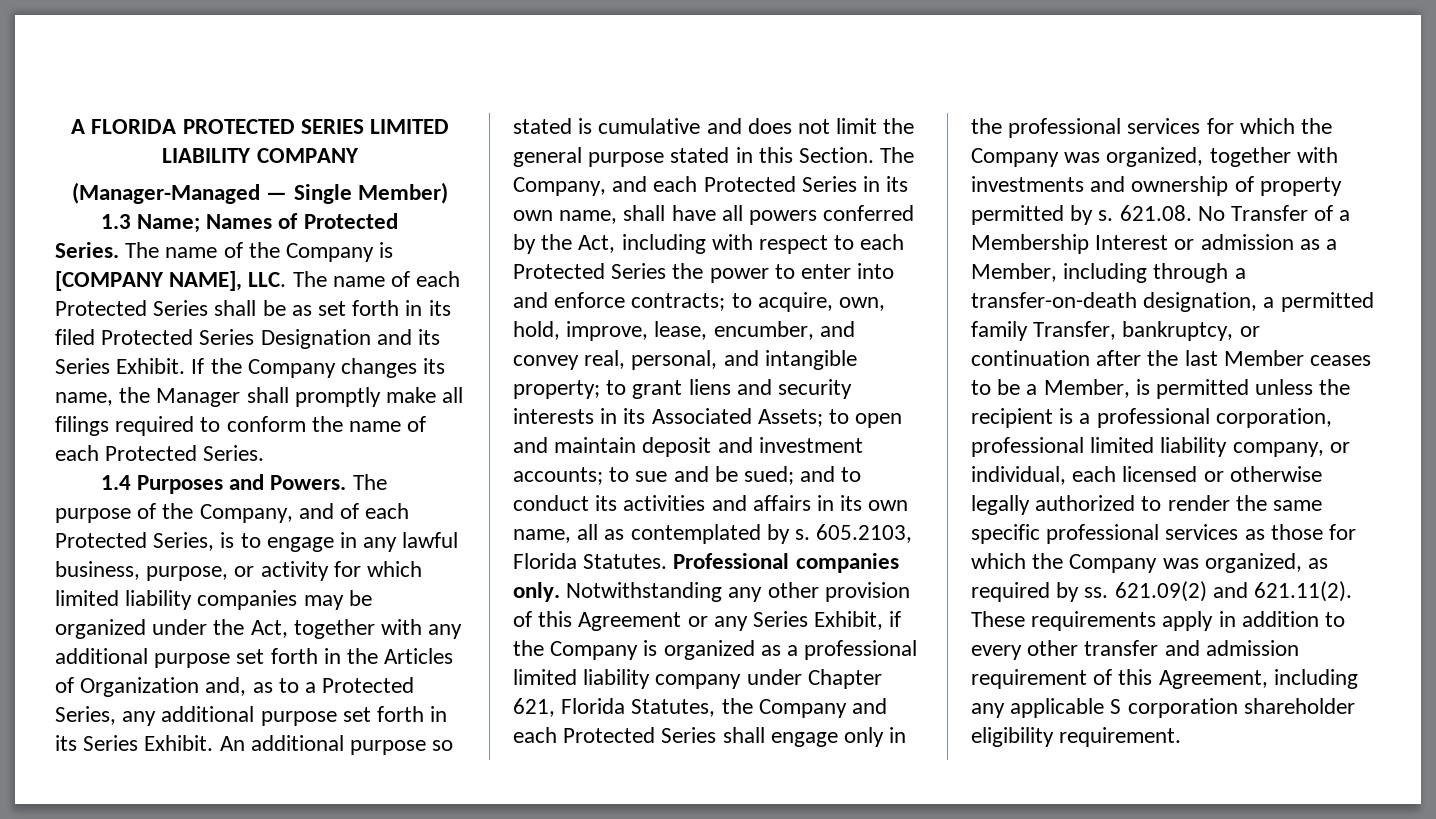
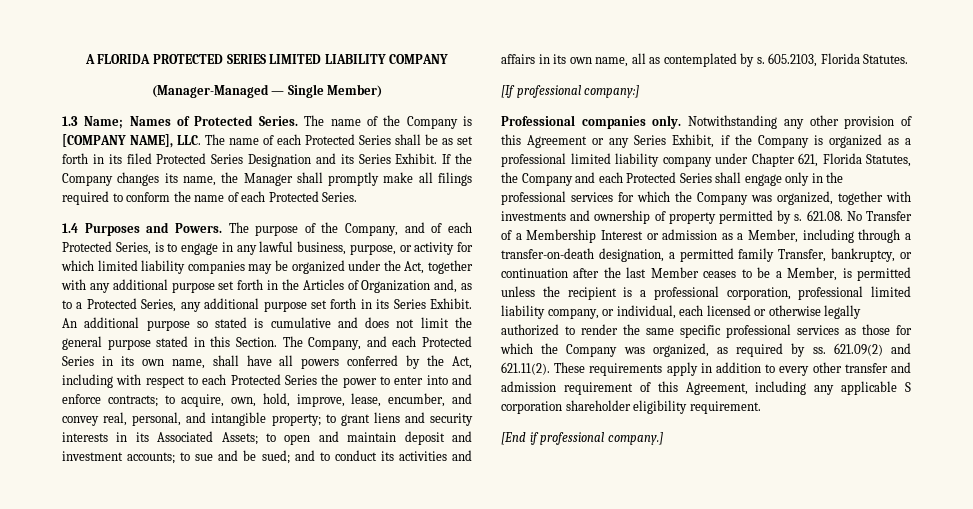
(668, 561) none -> [501,85,640,98] // [If professional company:] //
(1182, 737) none -> [501,432,663,445] // [End if professional company.]

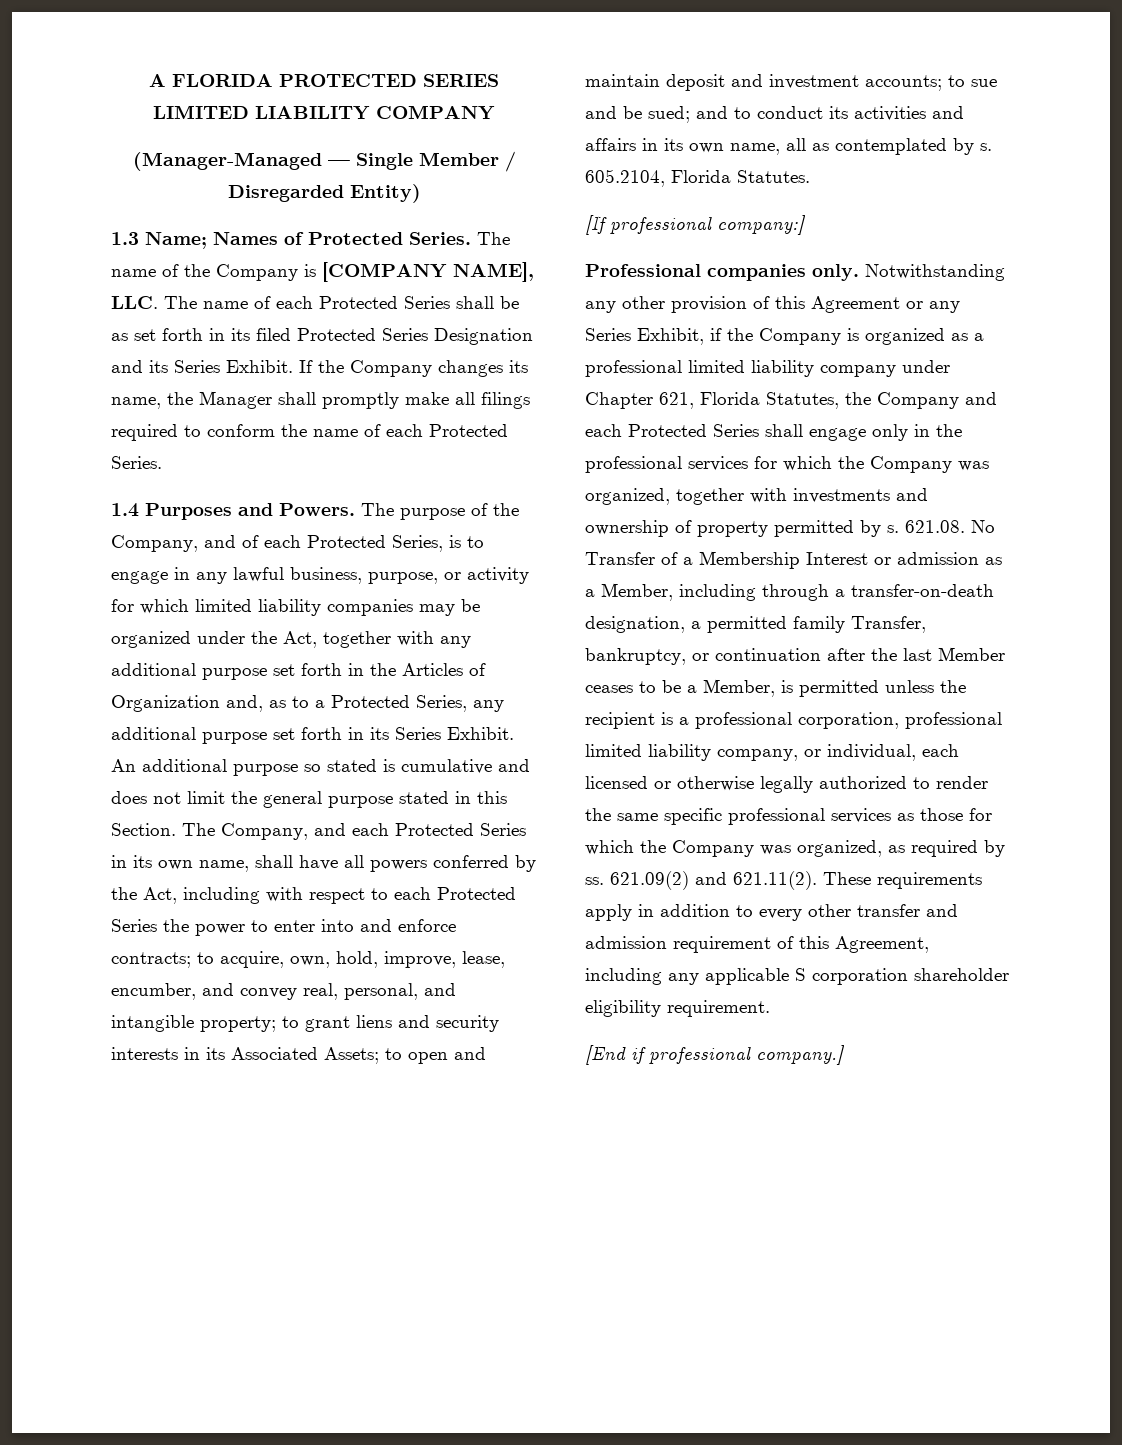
[327,84,383,98] Member) -> [418,151,516,172] [227,184,421,203] Member / Disregarded Entity)
[768,53,818,67] 605.2103, -> [585,169,665,187] 605.2104,

